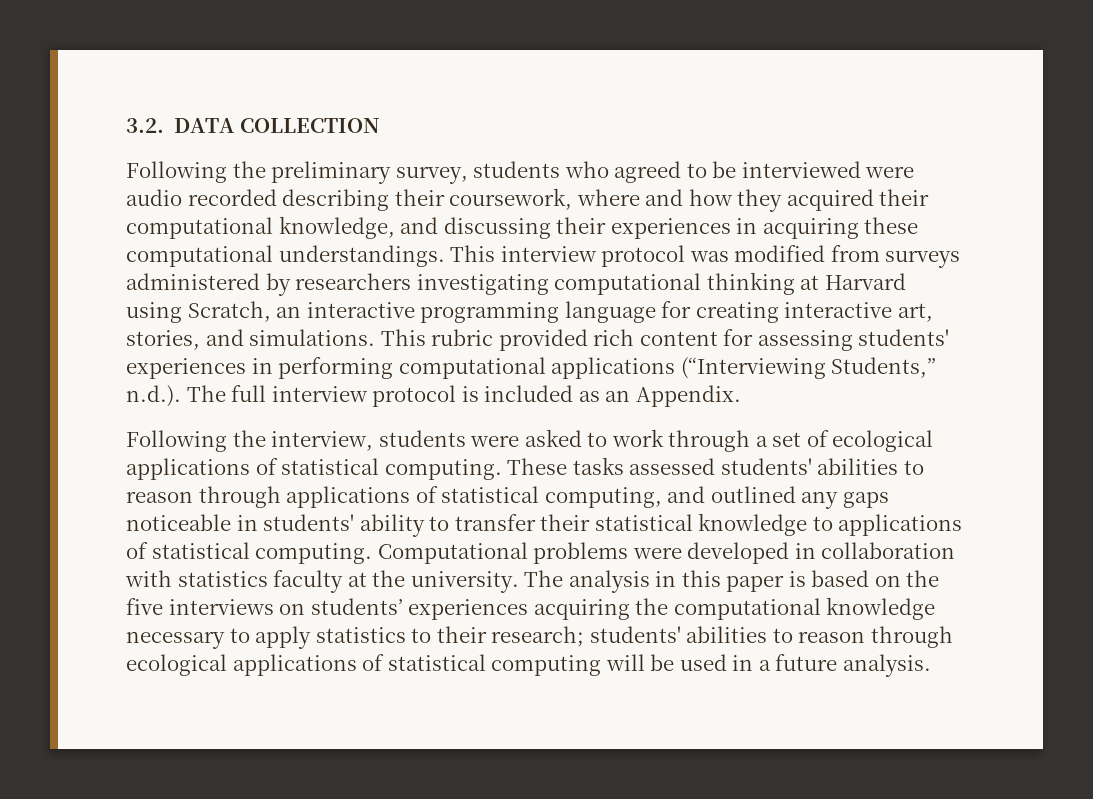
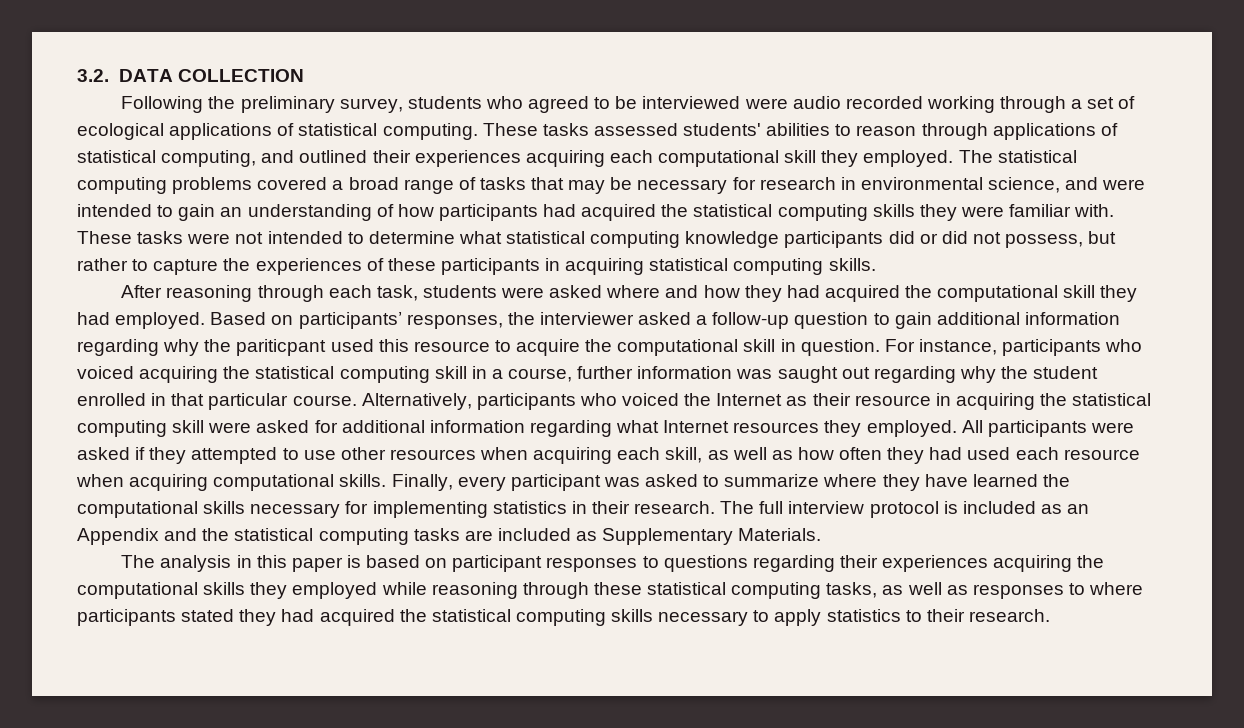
[282,188,930,212] [126,216,919,239] [126,245,961,268] [126,272,906,296] [126,301,933,323] [126,329,950,351] [126,357,937,379] [126,385,741,407] [126,429,664,452] describing their coursework, where and how they acquired their computational knowledge, and discussing their experiences in acquiring these computational understandings. This interview protocol was modified from surveys administered by researchers investigating computational thinking at Harvard using Scratch, an interactive programming language for creating interactive art, stories, and simulations. This rubric provided rich content for assessing students' experiences in performing computational applications (“Interviewing Students,” n.d.). The full interview protocol is included as an Appendix. // Following the interview, students were asked to work -> [926,96,995,113] working
[801,491,889,509] [126,513,963,537] [126,542,956,564] [125,570,519,593] any gaps noticeable in students' ability to transfer their statistical knowledge to applications of statistical computing. Computational problems were developed in collaboration with statistics faculty at the university. -> [372,150,1077,167] [77,177,1146,194] [77,204,1115,221] [77,231,1117,248] [77,258,876,275] [121,285,1138,302] [77,312,1120,329] [77,339,1143,356] [77,366,1099,383] [77,393,1152,410] [77,420,1134,437] [77,447,1140,464] [76,474,1070,491] [77,501,1090,518] [77,528,822,545] their experiences acquiring each computational skill they employed. The statistical computing problems covered a broad range of tasks that may be necessary for research in environmental science, and were intended to gain an understanding of how participants had acquired the statistical computing skills they were familiar with. These tasks were not intended to determine what statistical computing knowledge participants did or did not possess, but rather to capture the experiences of these participants in acquiring statistical computing skills. // After reasoning through each task, students were asked where and how they had acquired the computational skill they had employed. Based on participants’ responses, the interviewer asked a follow-up question to gain additional information regarding why the pariticpant used this resource to acquire the computational skill in question. For instance, participants who voiced acquiring the statistical computing skill in a course, further information was saught out regarding why the student enrolled in that particular course. Alternatively, participants who voiced the Internet as their resource in acquiring the statistical computing skill were asked for additional information regarding what Internet resources they employed. All participants were asked if they attempted to use other resources when acquiring each skill, as well as how often they had used each resource when acquiring computational skills. Finally, every participant was asked to summarize where they have learned the computational skills necessary for implementing statistics in their research. The full interview protocol is included as an Appendix and the statistical computing tasks are included as Supplementary Materials. //
[906,570,940,587] [126,597,936,620] the five interviews on students’ experiences acquiring the computational knowledge -> [452,555,1105,572] [77,582,1144,599] [77,609,654,626] participant responses to questions regarding their experiences acquiring the computational skills they employed while reasoning through these statistical computing tasks, as well as responses to where participants stated they had acquired the statistical computing skills
[491,626,953,648] [126,654,931,677] research; students' abilities to reason through ecological applications of statistical computing will be used in a future analysis. -> [968,609,1050,622] research.

